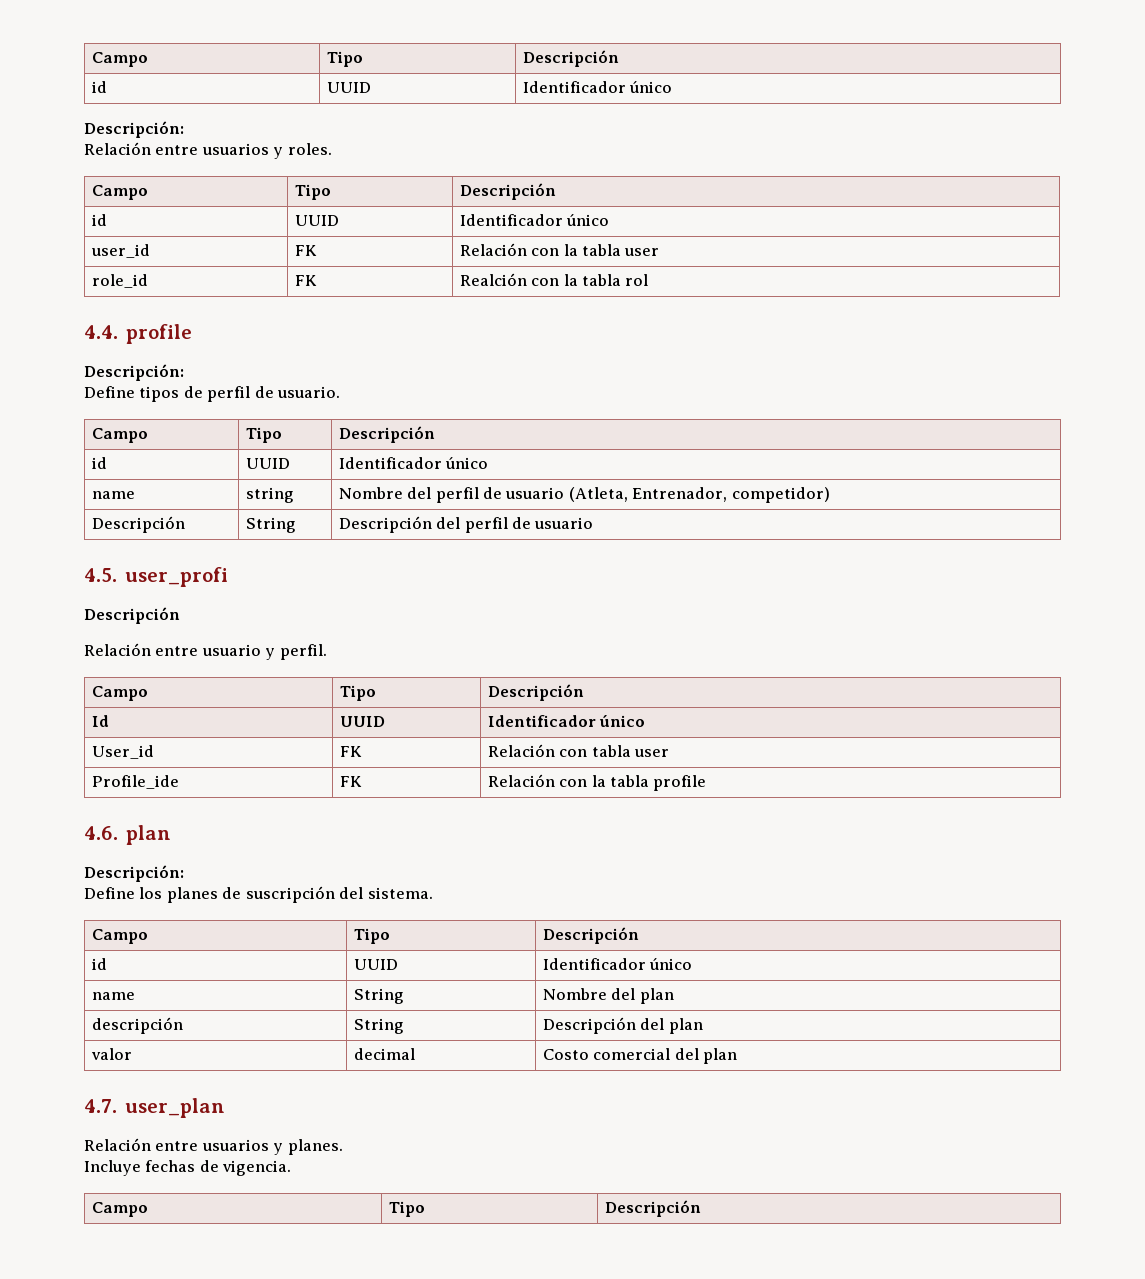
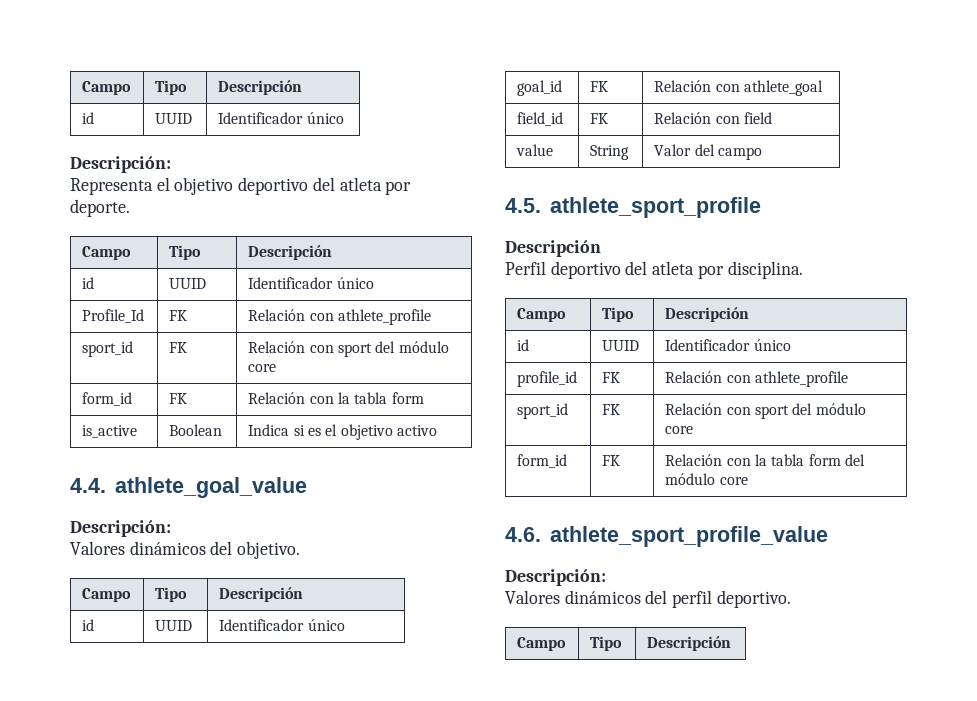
[84,142,332,159] [91,185,148,200] [294,184,331,200] [459,183,556,200] [91,214,107,226] [294,215,339,226] [459,214,610,226] [90,244,150,258] [294,245,317,256] [459,243,660,256] [91,274,148,288] [294,275,317,286] [459,273,649,286] Relación entre usuarios y roles. // Campo | Tipo | Descripción // id | UUID | Identificador único // user_id | FK | Relación con la tabla user // role_id | FK | Realción con la tabla rol -> [70,177,412,195] [70,199,130,217] [82,246,132,260] [169,245,202,260] [248,245,333,260] [82,277,95,289] [169,278,207,289] [248,277,374,289] [82,309,145,323] [169,310,188,321] [248,309,432,325] [82,341,134,357] [169,342,188,353] [248,341,449,357] [248,364,277,372] [82,392,133,406] [169,393,188,404] [248,392,424,404] [82,425,138,438] [169,424,223,436] [248,424,438,440] Representa el objetivo deportivo del atleta por deporte. // Campo | Tipo | Descripción // id | UUID | Identificador único // Profile_Id | FK | Relación con athlete_profile // sport_id | FK | Relación con sport del módulo core // form_id | FK | Relación con la tabla form // is_active | Boolean | Indica si es el objetivo activo
[126,324,193,344] [84,364,184,381] [84,386,341,402] [91,428,148,443] [245,427,282,443] [338,426,435,443] [91,457,107,469] [245,458,290,469] [338,457,489,469] [91,491,135,499] [245,487,294,503] [338,487,830,503] [91,516,185,533] [245,517,296,533] [338,516,594,533] [84,567,229,587] [84,607,180,624] [84,643,327,660] [91,686,148,701] [339,685,376,701] [487,684,584,701] [91,715,109,727] [339,716,385,727] [487,715,646,727] [91,745,154,759] [339,746,362,757] [487,744,670,757] [91,775,179,789] [339,776,362,787] [487,774,707,791] [84,825,172,845] [84,865,184,882] [84,886,433,903] [91,929,148,944] [353,928,390,944] [542,927,639,944] [91,958,107,970] [353,959,398,970] [542,958,693,970] [91,992,135,1000] [353,988,404,1004] [542,988,674,1004] [91,1017,183,1034] [353,1018,404,1034] [542,1017,703,1034] [90,1048,132,1060] [353,1048,415,1060] [542,1048,738,1064] [84,1098,226,1118] [84,1138,343,1155] [84,1160,292,1176] profile // Descripción: // Define tipos de perfil de usuario. // Campo | Tipo | Descripción // id | UUID | Identificador único // name | string | Nombre del perfil de usuario (Atleta, Entrenador, competidor) // Descripción | String | Descripción del perfil de usuario // 4.5. user_profi // Descripción // Relación entre usuario y perfil. // Campo | Tipo | Descripción // Id | UUID | Identificador único // User_id | FK | Relación con tabla user // Profile_ide | FK | Relación con la tabla profile // 4.6. plan // Descripción: // Define los planes de suscripción del sistema. // Campo | Tipo | Descripción // id | UUID | Identificador único // name | String | Nombre del plan // descripción | String | Descripción del plan // valor | decimal | Costo comercial del plan // 4.7. user_plan // Relación entre usuarios y planes. // Incluye fechas de vigencia. -> [114,477,307,498] [70,520,171,537] [70,541,301,559] [82,588,132,602] [155,587,188,602] [219,587,304,602] [82,619,95,631] [155,620,193,631] [219,619,345,631] [517,80,563,96] [590,81,609,92] [654,80,824,96] [517,112,564,126] [590,113,609,124] [654,112,773,124] [516,144,554,156] [590,145,630,160] [654,144,763,160] [505,197,761,218] [505,240,601,257] [505,261,803,279] [517,308,567,322] [602,307,635,322] [665,307,750,322] [517,339,530,351] [602,340,640,351] [665,339,791,351] [517,371,578,387] [602,372,621,383] [665,371,849,387] [517,403,569,419] [602,404,621,415] [665,403,866,419] [665,426,694,434] [517,454,568,468] [602,455,621,466] [665,454,866,466] [665,473,748,485] [505,526,828,547] [505,569,606,586] [505,590,791,608] athlete_goal_value // Descripción: // Valores dinámicos del objetivo. // Campo | Tipo | Descripción // id | UUID | Identificador único // goal_id | FK | Relación con athlete_goal // field_id | FK | Relación con field // value | String | Valor del campo // 4.5. athlete_sport_profile // Descripción // Perfil deportivo del atleta por disciplina. // Campo | Tipo | Descripción // id | UUID | Identificador único // profile_id | FK | Relación con athlete_profile // sport_id | FK | Relación con sport del módulo core // form_id | FK | Relación con la tabla form del módulo core // 4.6. athlete_sport_profile_value // Descripción: // Valores dinámicos del perfil deportivo.

